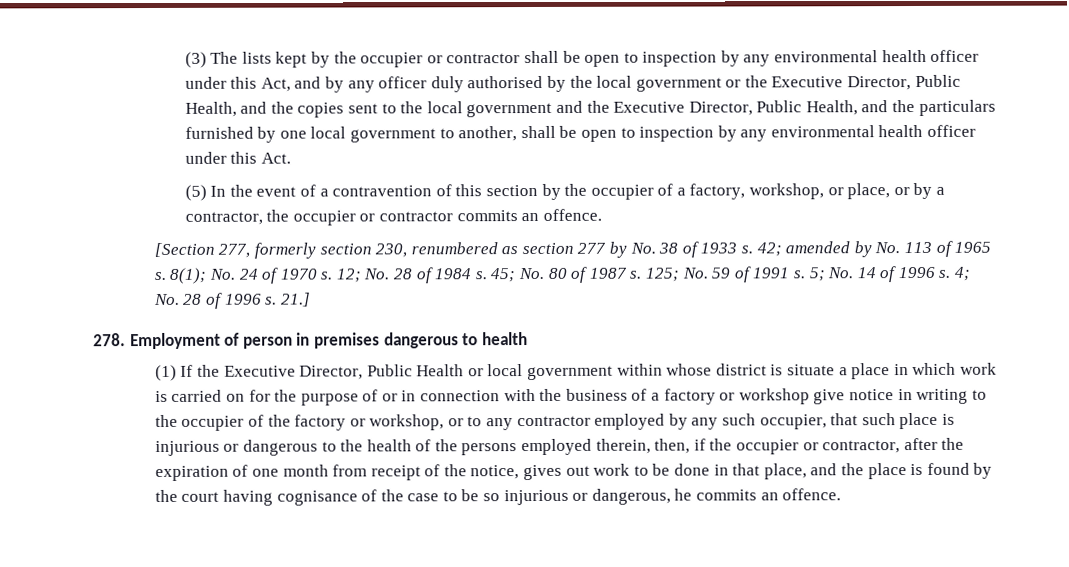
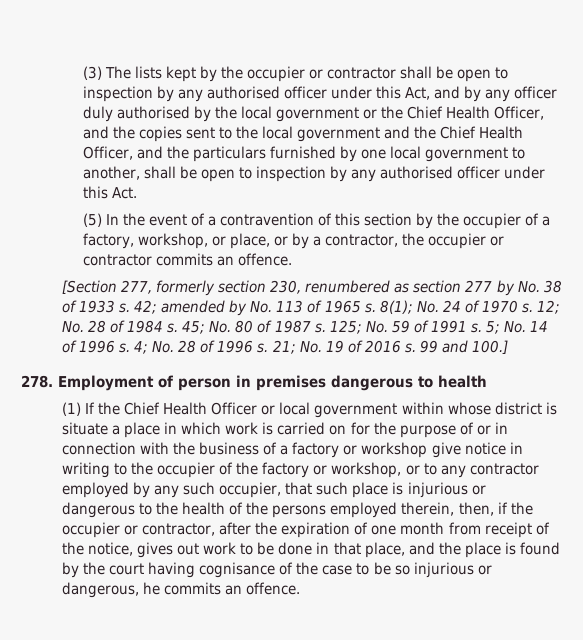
[774,49,927,63] environmental health -> [206,86,280,99] authorised
[771,74,961,91] [184,101,237,117] Executive Director, Public Health, -> [406,106,545,120] Chief Health Officer,
[613,100,858,116] Executive Director, Public Health, -> [440,126,524,139] [82,146,133,160] Chief Health Officer,
[770,124,924,138] environmental health -> [379,166,453,179] authorised
[280,292,311,307] 21.] -> [272,340,508,354] 21; No. 19 of 2016 s. 99 and 100.]
[223,364,465,380] Executive Director, Public Health -> [124,402,258,415] Chief Health Officer

